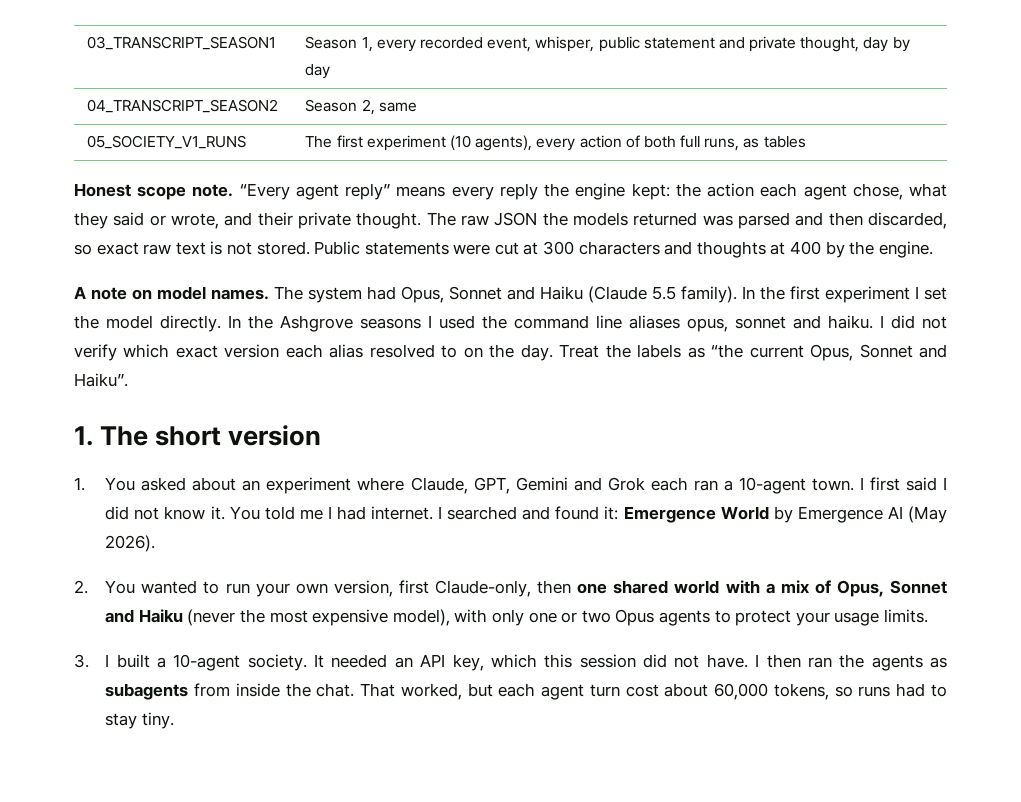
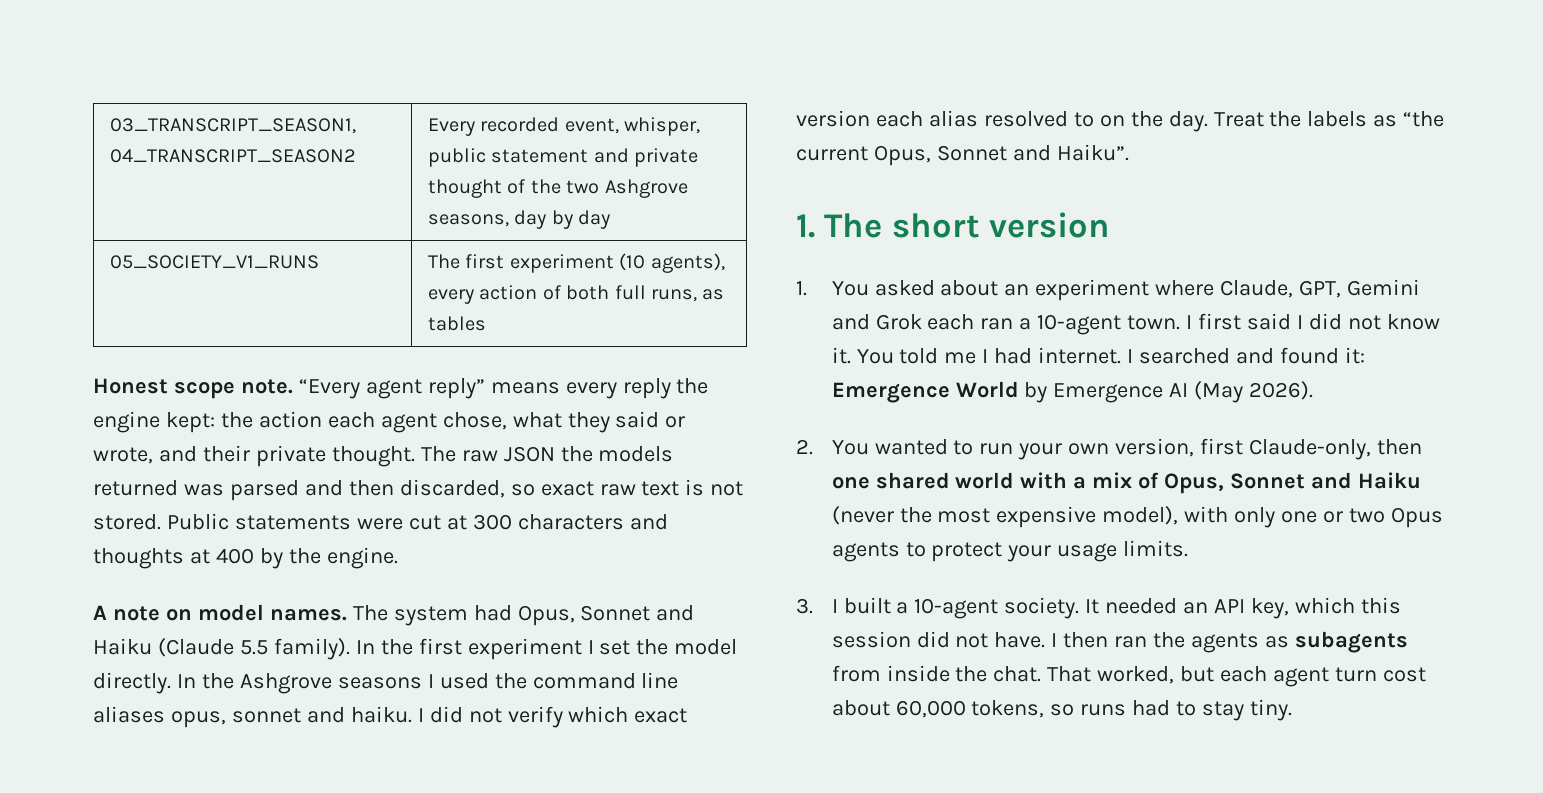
[87,36,277,50] [305,36,416,52] 03_TRANSCRIPT_SEASON1 | Season 1, every -> [110,118,357,134] [110,149,357,163] [428,118,476,136] 03_TRANSCRIPT_SEASON1, 04_TRANSCRIPT_SEASON2 | Every
[800,37,860,52] thought, -> [428,179,688,198] [428,214,510,227] thought of the two Ashgrove seasons,
[87,99,279,113] [305,99,417,115] // 04_TRANSCRIPT_SEASON2 | Season 2, same -> (611, 219) none

